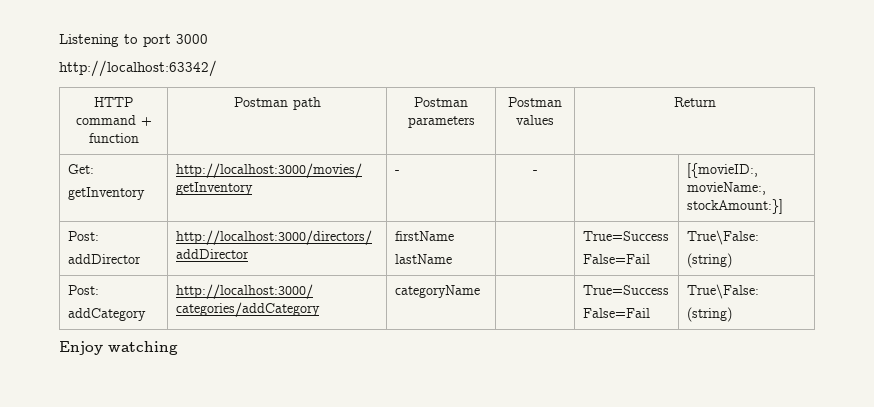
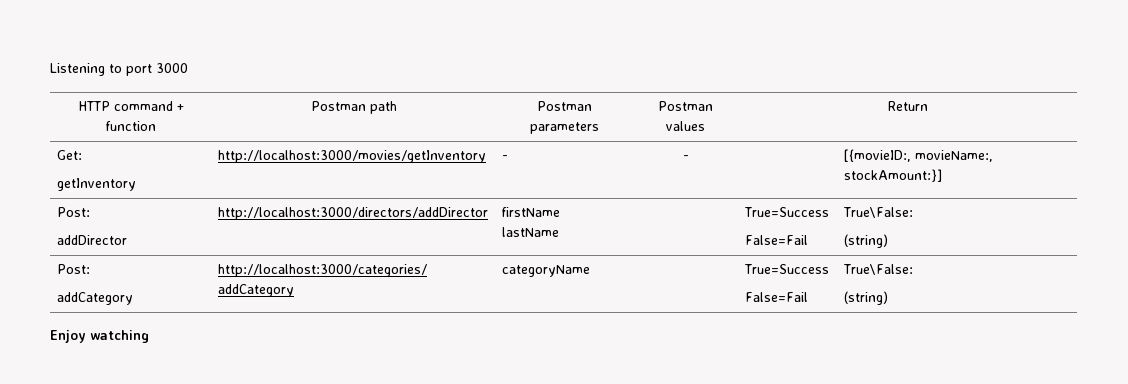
[59,60,217,77] // http://localhost:63342/ -> (188, 68) none

